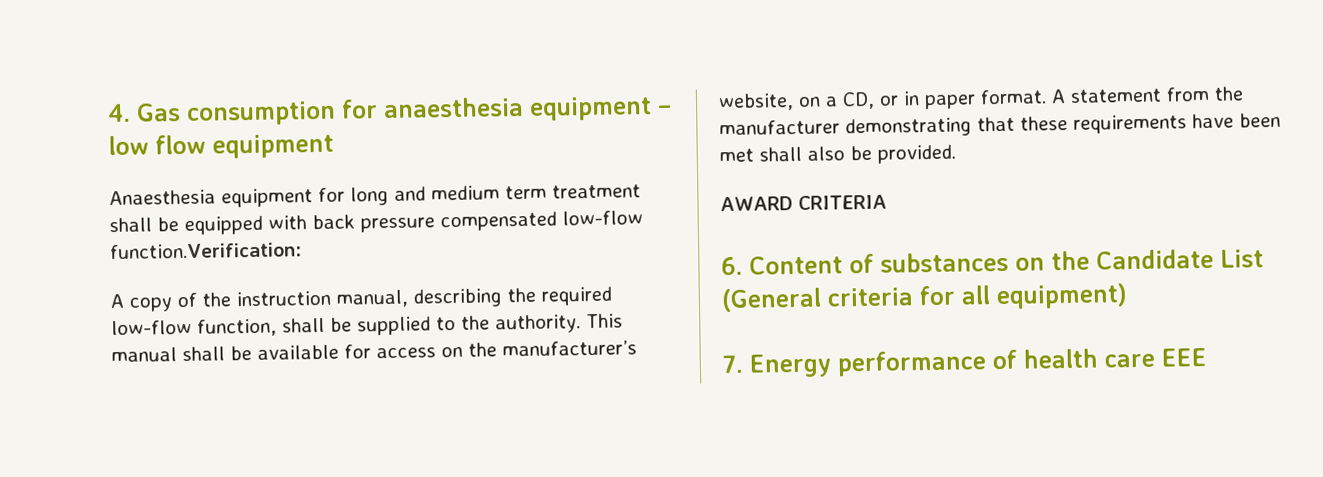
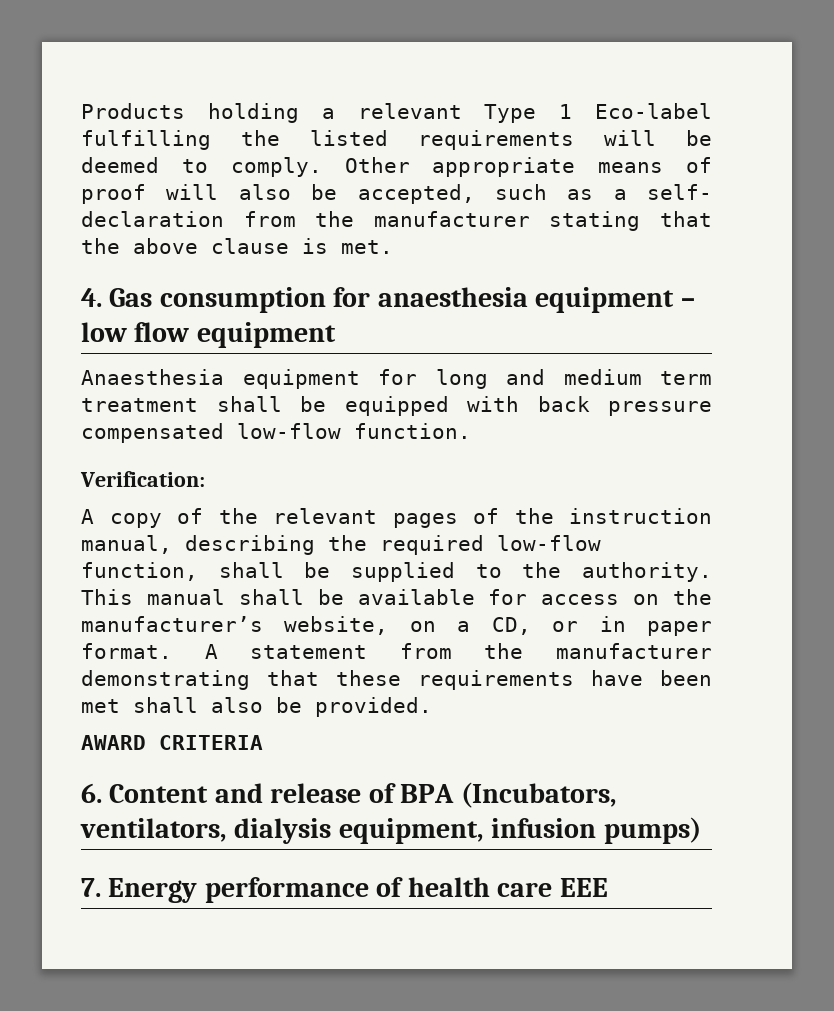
(107, 113) none -> [81,103,712,123] [81,130,712,150] [81,157,712,177] [81,184,712,204] [81,211,713,231] [81,238,393,254] Products holding a relevant Type 1 Eco-label fulfilling the listed requirements will be deemed to comply. Other appropriate means of proof will also be accepted, such as a self- declaration from the manufacturer stating that the above clause is met. //
[110,242,302,260] function.Verification: -> [354,423,471,439] [80,471,205,487] function. // Verification:
(231, 299) none -> [273,508,554,528] relevant pages of the
[849,248,1264,274] [721,283,1128,313] of substances on the Candidate List (General criteria for all equipment) -> [214,782,617,808] [80,817,701,844] and release of BPA (Incubators, ventilators, dialysis equipment, infusion pumps)

